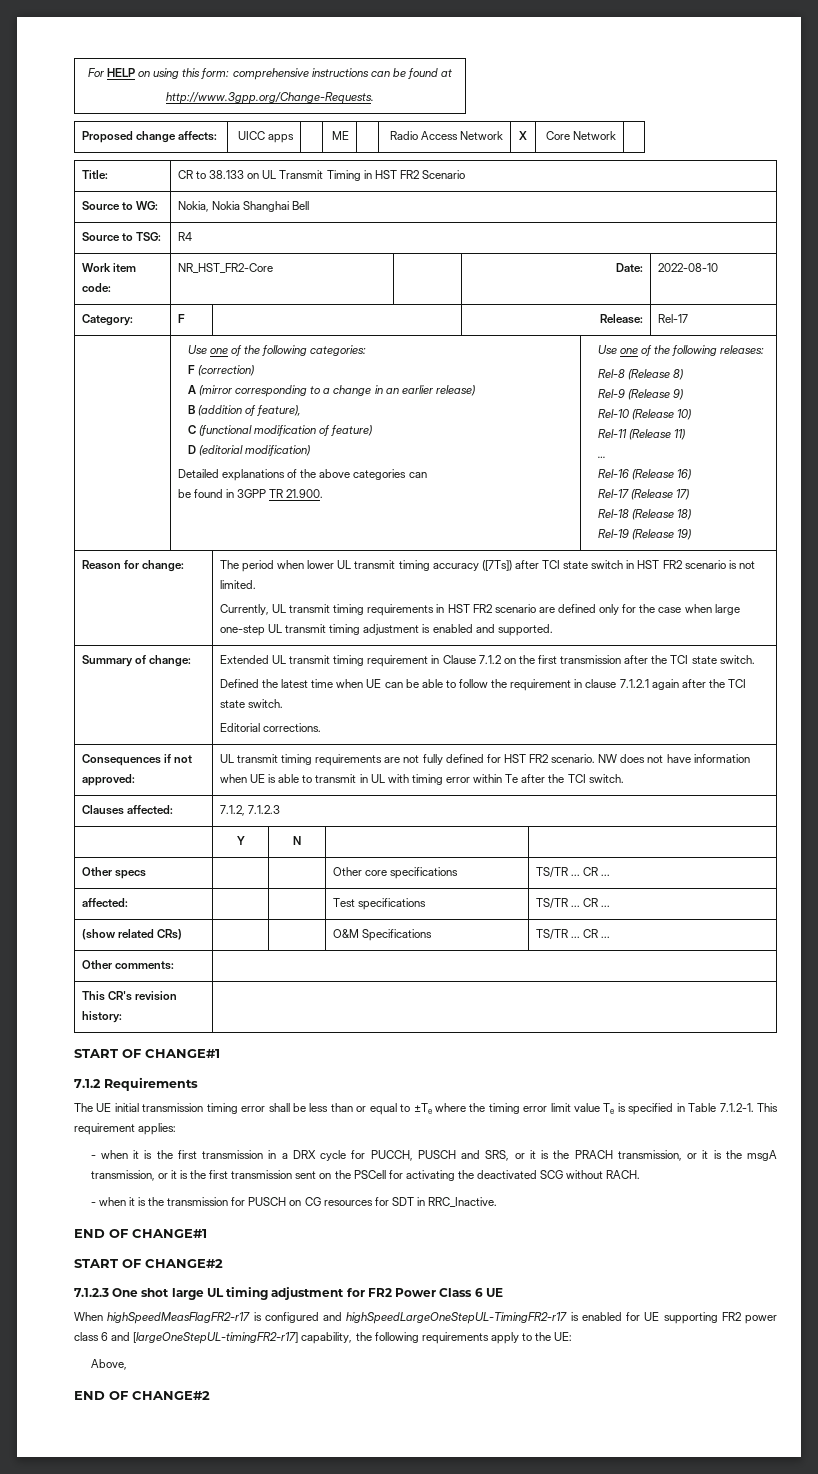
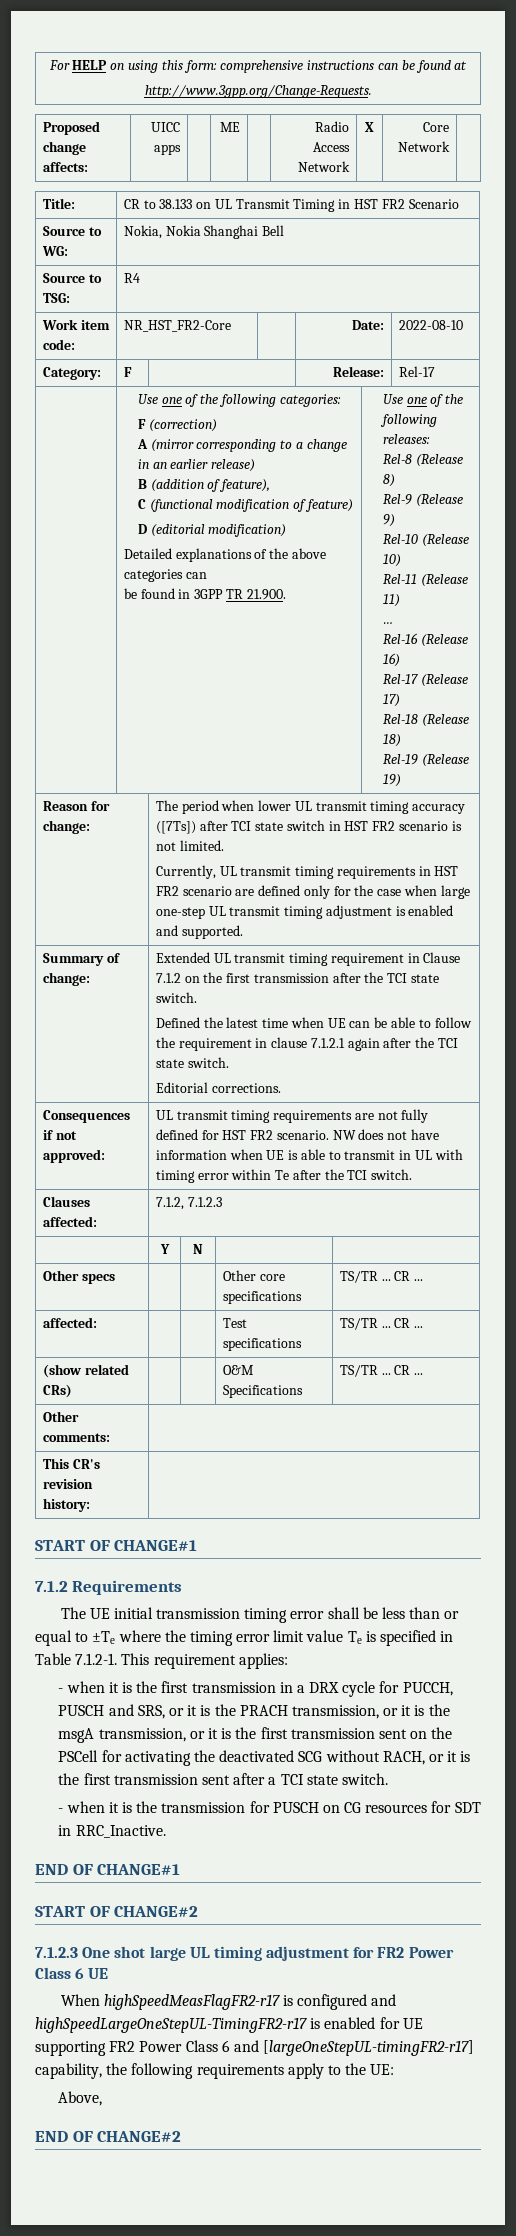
[606,1170,641,1179] RACH. -> [382,1751,471,1765] [58,1773,388,1785] RACH, or it is the first transmission sent after a TCI state switch.
[745,1315,777,1324] [74,1332,99,1341] power class -> [139,2040,218,2052] Power Class

